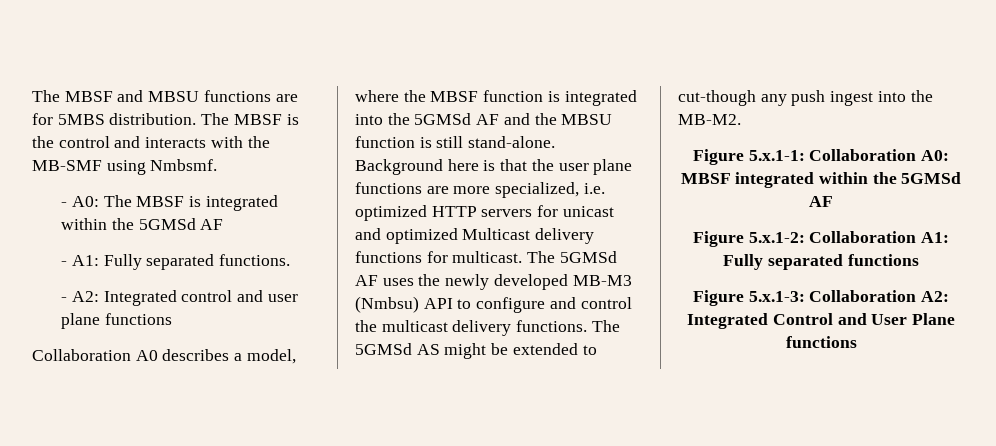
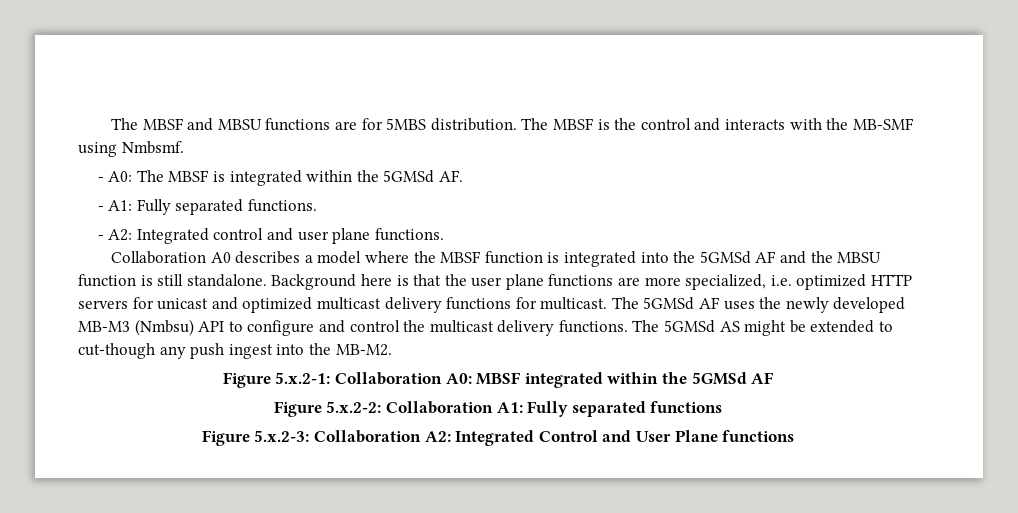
[200,219,224,230] AF -> [438,170,463,182] AF.
[104,313,172,325] functions -> [374,228,444,241] functions.
[246,349,296,364] model, -> [317,251,362,264] model
[468,136,556,148] stand-alone. -> [186,274,267,287] standalone.
[462,228,531,240] Multicast -> [316,297,381,310] multicast
[748,150,805,161] 5.x.1-1: -> [275,372,331,384] 5.x.2-1:
[748,232,805,243] 5.x.1-2: -> [326,401,382,413] 5.x.2-2:
[748,291,805,302] 5.x.1-3: -> [254,430,310,442] 5.x.2-3:

